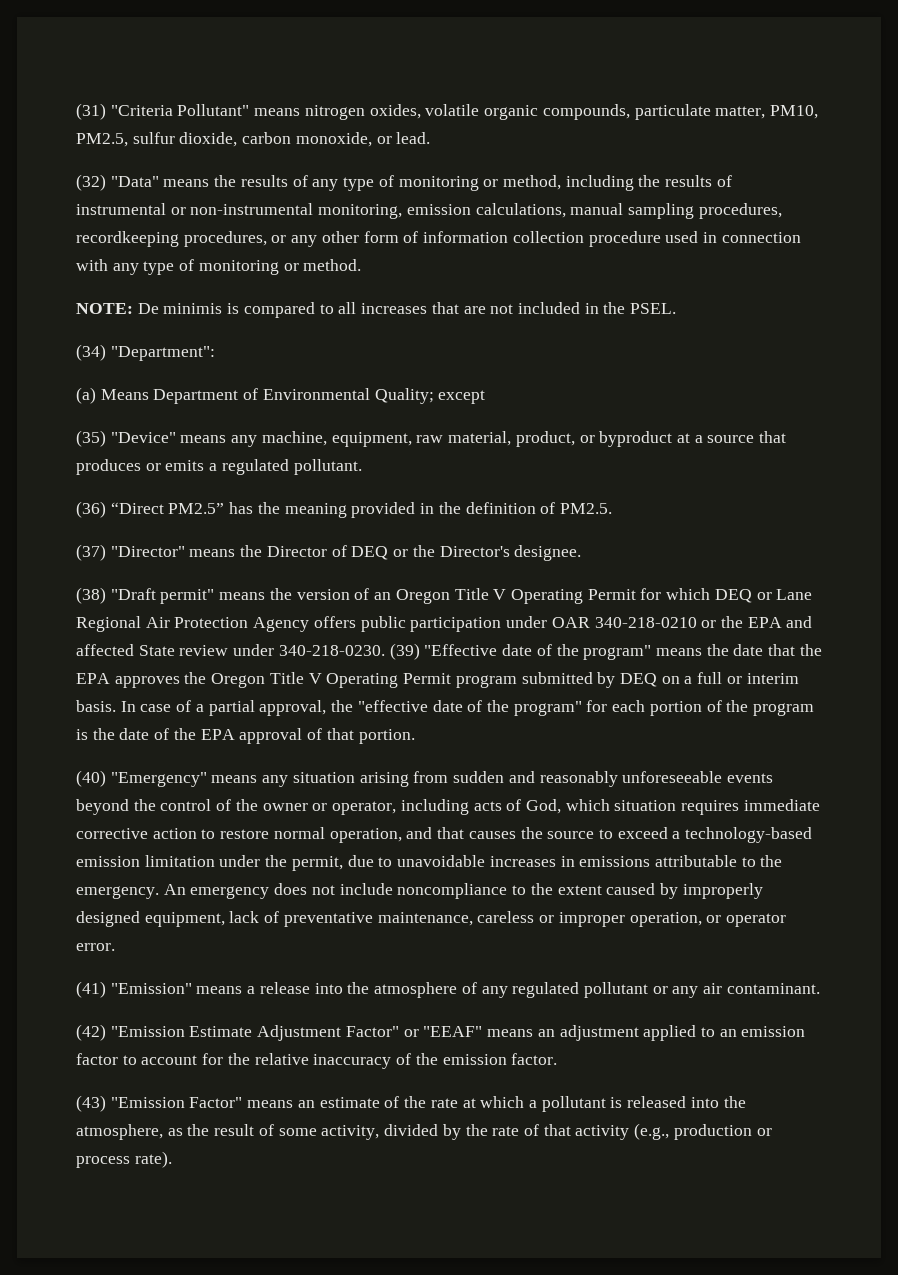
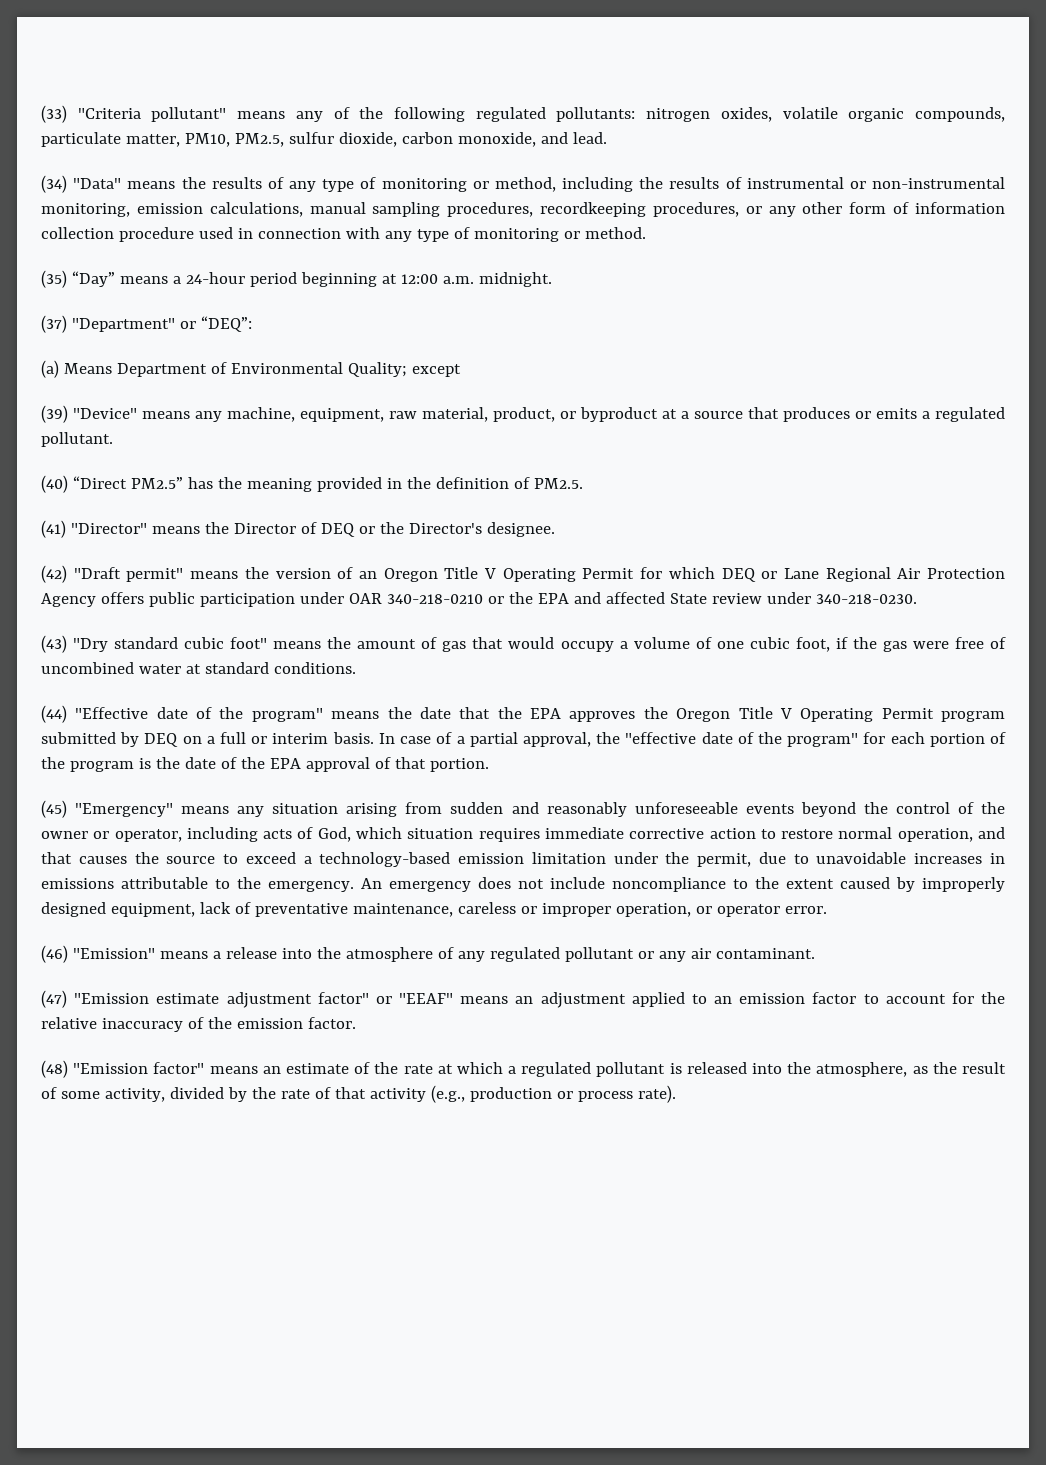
[76,103,301,120] (31) "Criteria Pollutant" means -> [41,105,636,123] (33) "Criteria pollutant" means any of the following regulated pollutants:
[376,136,392,144] or -> [540,132,568,144] and
[76,174,106,191] (32) -> [41,175,67,193] (34)
[76,302,677,318] [76,344,215,361] NOTE: De minimis is compared to all increases that are not included in the PSEL. // (34) "Department": -> [41,270,552,288] [41,315,252,333] (35) “Day” means a 24-hour period beginning at 12:00 a.m. midnight. // (37) "Department" or “DEQ”:
[76,430,106,447] (35) -> [41,405,68,423] (39)
[76,501,106,518] (36) -> [41,475,68,493] (40)
[76,544,106,561] (37) -> [41,520,66,538] (41)
[76,587,106,604] (38) -> [41,565,67,583] (42)
[389,643,420,660] (39) -> [41,635,1006,653] [41,662,356,674] [41,705,67,723] // (43) "Dry standard cubic foot" means the amount of gas that would occupy a volume of one cubic foot, if the gas were free of uncombined water at standard conditions. // (44)
[76,770,106,787] (40) -> [41,800,67,818] (45)
[76,981,106,998] (41) -> [41,945,68,963] (46)
[76,1024,399,1041] (42) "Emission Estimate Adjustment Factor" -> [41,990,369,1008] (47) "Emission estimate adjustment factor"
[76,1095,243,1112] (43) "Emission Factor" -> [41,1060,205,1078] (48) "Emission factor"
(537, 1104) none -> [521,1062,592,1077] regulated

